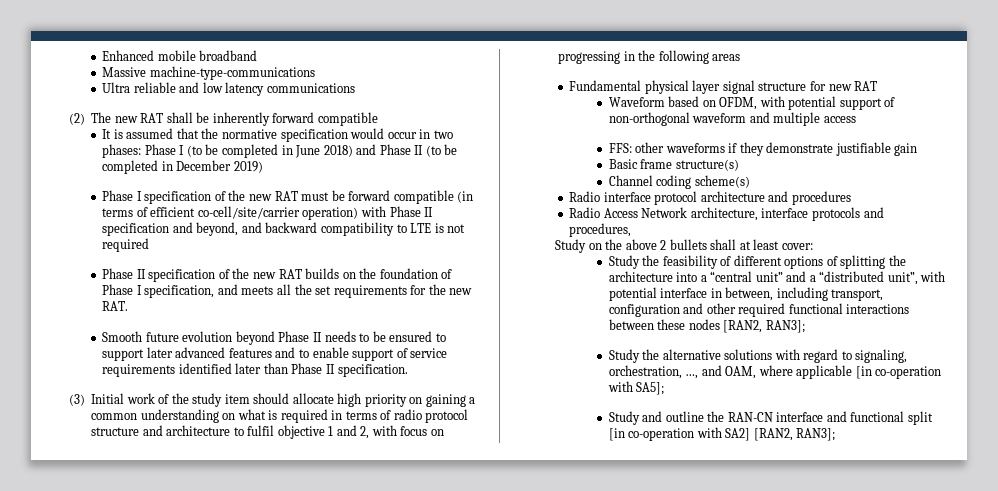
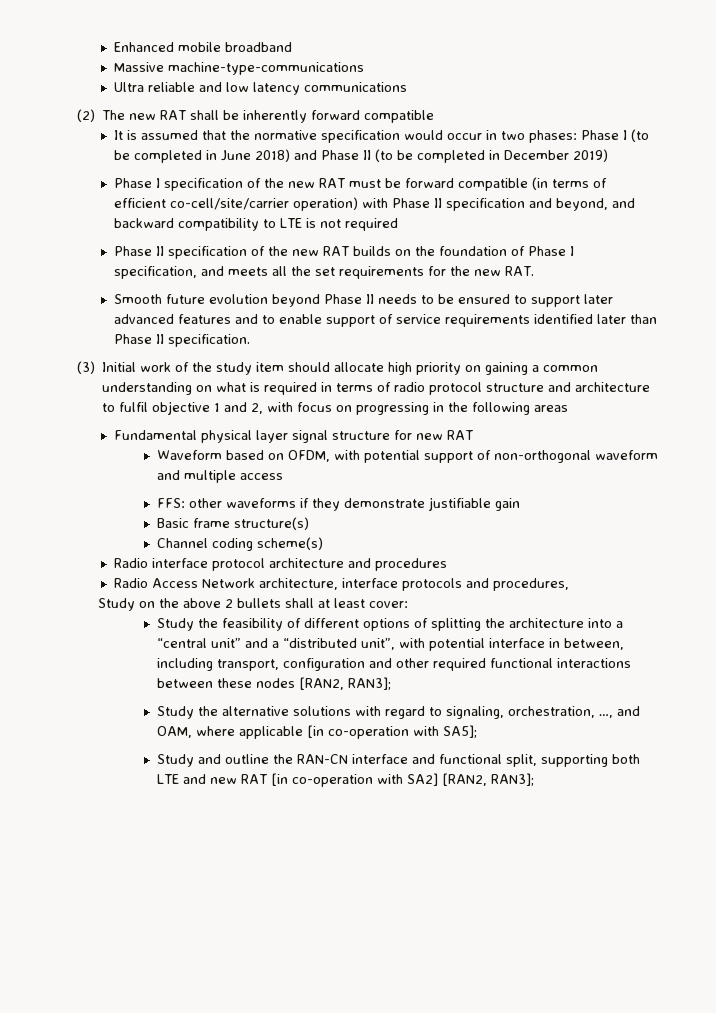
[907,411,933,425] split -> [505,754,640,767] [156,774,267,784] split, supporting both LTE and new RAT

